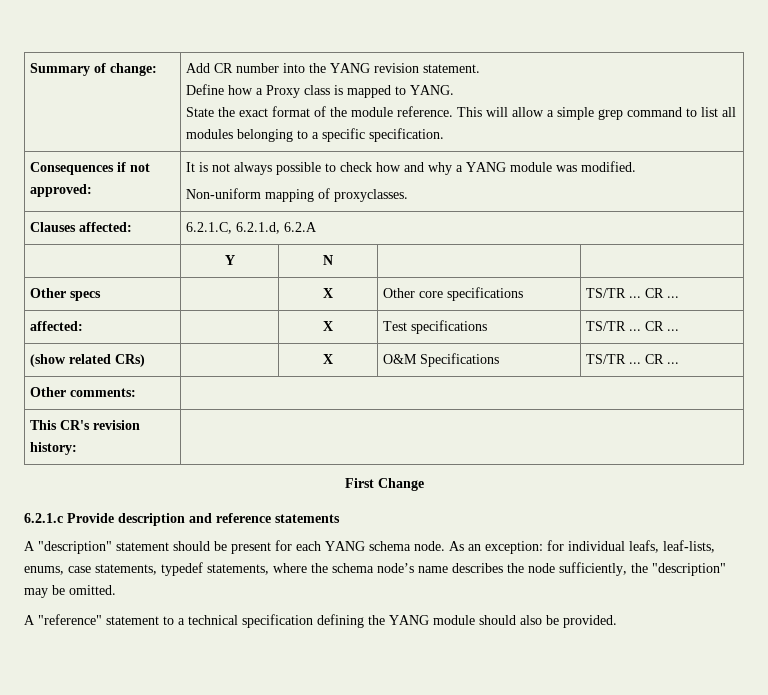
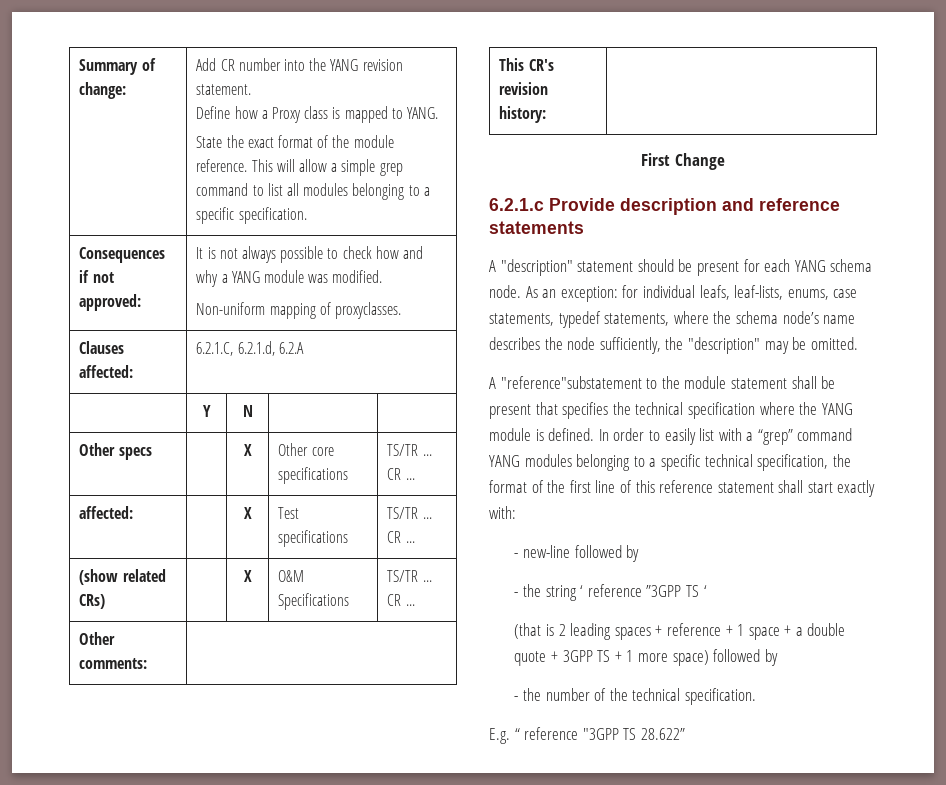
[38,614,185,625] "reference" statement to a -> [500,376,836,389] [489,402,631,419] "reference"substatement to the module statement shall be present that specifies the
[317,614,364,628] defining -> [759,402,795,415] where
[479,615,617,628] should also be provided. -> [535,428,853,445] [489,454,851,471] [489,480,876,497] [489,506,516,519] [514,545,640,562] [514,584,707,601] [514,623,846,640] [514,649,778,666] [514,688,756,705] [489,727,685,744] is defined. In order to easily list with a “grep” command YANG modules belonging to a specific technical specification, the format of the first line of this reference statement shall start exactly with: // - new-line followed by // - the string ‘ reference ”3GPP TS ‘ // (that is 2 leading spaces + reference + 1 space + a double quote + 3GPP TS + 1 more space) followed by // - the number of the technical specification. // E.g. “ reference "3GPP TS 28.622”

